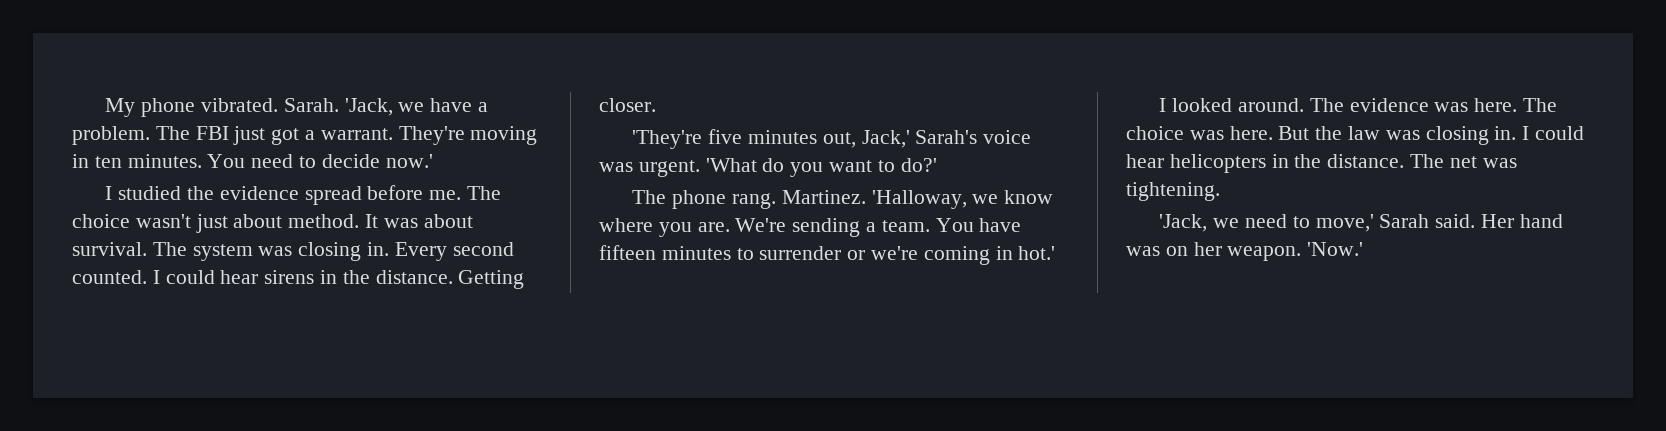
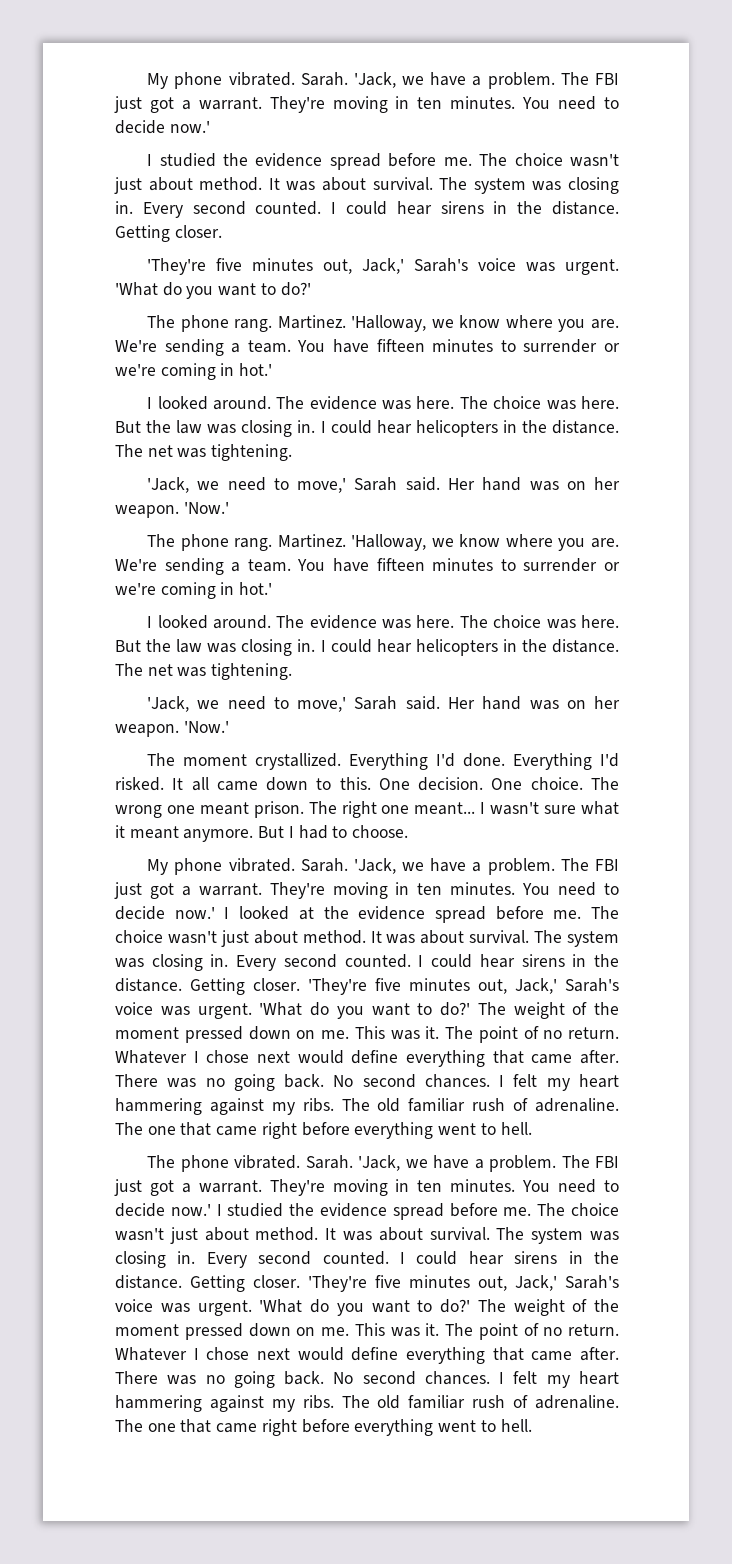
(1364, 249) none -> [147,534,620,551] [115,558,620,575] [115,582,273,599] [147,615,620,629] [115,639,619,656] [115,663,293,680] [147,696,620,712] [115,721,229,737] [147,753,619,770] [115,777,619,791] [115,801,620,818] [115,825,409,842] [147,858,620,875] [114,882,620,899] [115,906,619,923] [115,930,619,947] [115,954,620,971] [115,978,619,995] [115,1002,619,1019] [115,1026,619,1043] [115,1050,619,1067] [115,1074,619,1091] [115,1098,620,1115] [115,1122,532,1139] [147,1155,619,1172] [114,1179,620,1196] [115,1203,619,1220] [115,1227,619,1244] [115,1251,619,1268] [115,1275,619,1292] [115,1299,619,1316] [115,1323,619,1340] [115,1347,619,1364] [115,1371,619,1388] [115,1395,620,1412] [115,1419,532,1436] // The phone rang. Martinez. 'Halloway, we know where you are. We're sending a team. You have fifteen minutes to surrender or we're coming in hot.' // I looked around. The evidence was here. The choice was here. But the law was closing in. I could hear helicopters in the distance. The net was tightening. // 'Jack, we need to move,' Sarah said. Her hand was on her weapon. 'Now.' // The moment crystallized. Everything I'd done. Everything I'd risked. It all came down to this. One decision. One choice. The wrong one meant prison. The right one meant... I wasn't sure what it meant anymore. But I had to choose. // My phone vibrated. Sarah. 'Jack, we have a problem. The FBI just got a warrant. They're moving in ten minutes. You need to decide now.' I looked at the evidence spread before me. The choice wasn't just about method. It was about survival. The system was closing in. Every second counted. I could hear sirens in the distance. Getting closer. 'They're five minutes out, Jack,' Sarah's voice was urgent. 'What do you want to do?' The weight of the moment pressed down on me. This was it. The point of no return. Whatever I chose next would define everything that came after. There was no going back. No second chances. I felt my heart hammering against my ribs. The old familiar rush of adrenaline. The one that came right before everything went to hell. // The phone vibrated. Sarah. 'Jack, we have a problem. The FBI just got a warrant. They're moving in ten minutes. You need to decide now.' I studied the evidence spread before me. The choice wasn't just about method. It was about survival. The system was closing in. Every second counted. I could hear sirens in the distance. Getting closer. 'They're five minutes out, Jack,' Sarah's voice was urgent. 'What do you want to do?' The weight of the moment pressed down on me. This was it. The point of no return. Whatever I chose next would define everything that came after. There was no going back. No second chances. I felt my heart hammering against my ribs. The old familiar rush of adrenaline. The one that came right before everything went to hell.

